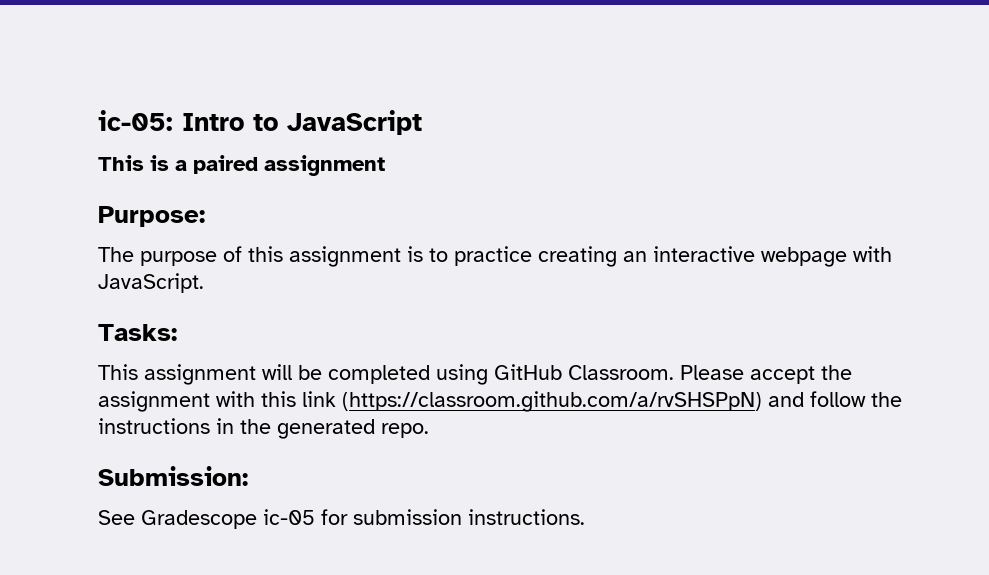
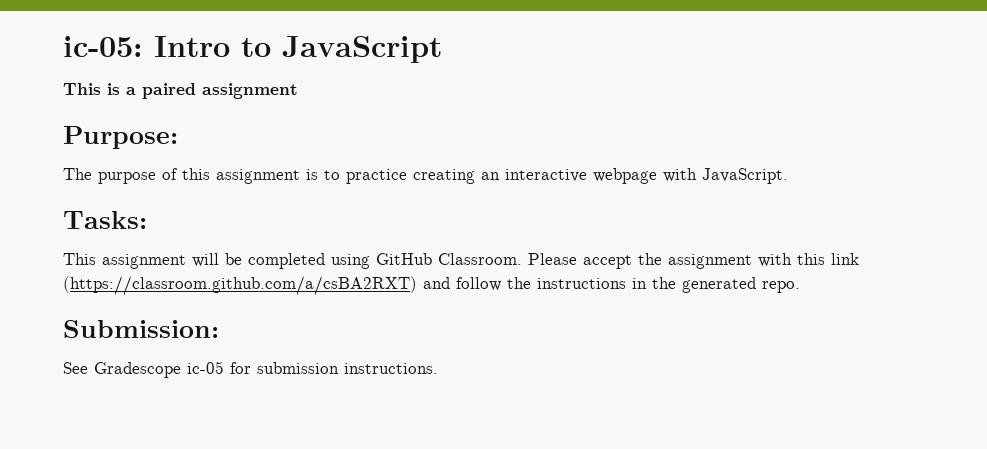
[342,391,762,412] (https://classroom.github.com/a/rvSHSPpN) -> [63,276,417,295] (https://classroom.github.com/a/csBA2RXT)

